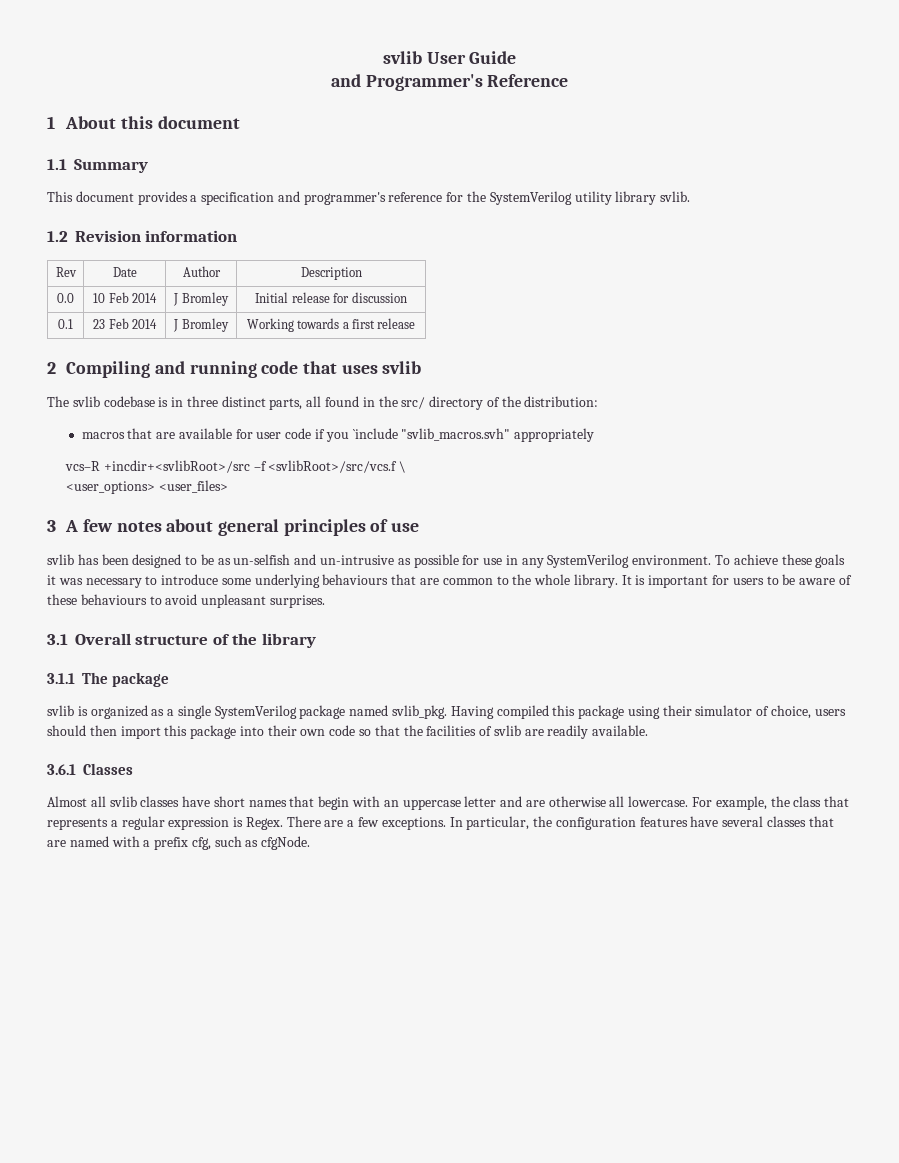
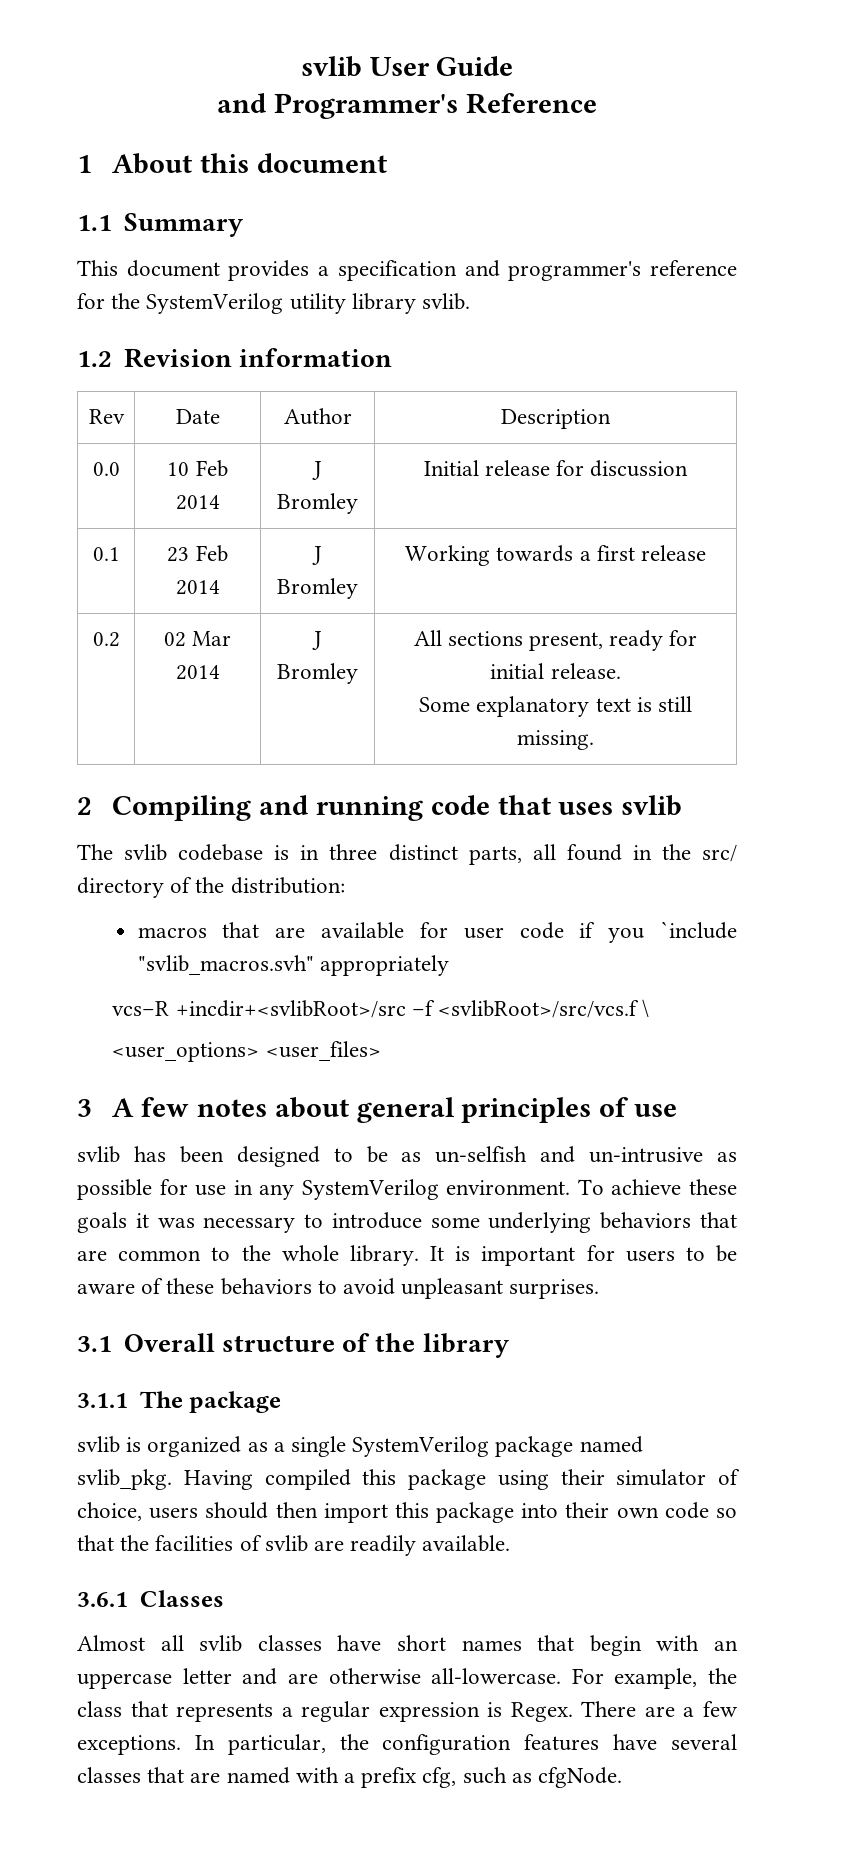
(416, 323) none -> [92,632,120,647] [163,631,232,647] [175,665,220,680] [312,631,322,650] [277,663,358,684] [413,630,698,651] [490,663,621,679] [419,696,692,717] [517,730,594,750] // 0.2 | 02 Mar 2014 | J Bromley | All sections present, ready for initial release. // Some explanatory text is still missing.
[322,574,389,585] behaviours -> [600,1212,692,1229] behaviors
[80,594,147,605] behaviours -> [220,1278,312,1295] behaviors
[609,796,689,807] all lowercase. -> [431,1668,562,1684] all-lowercase.

